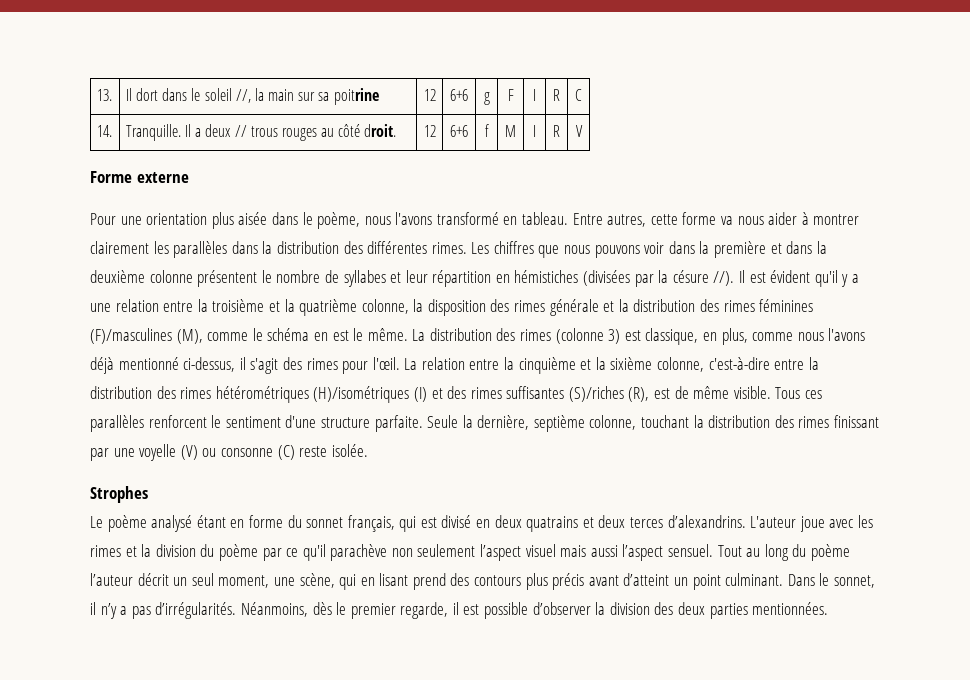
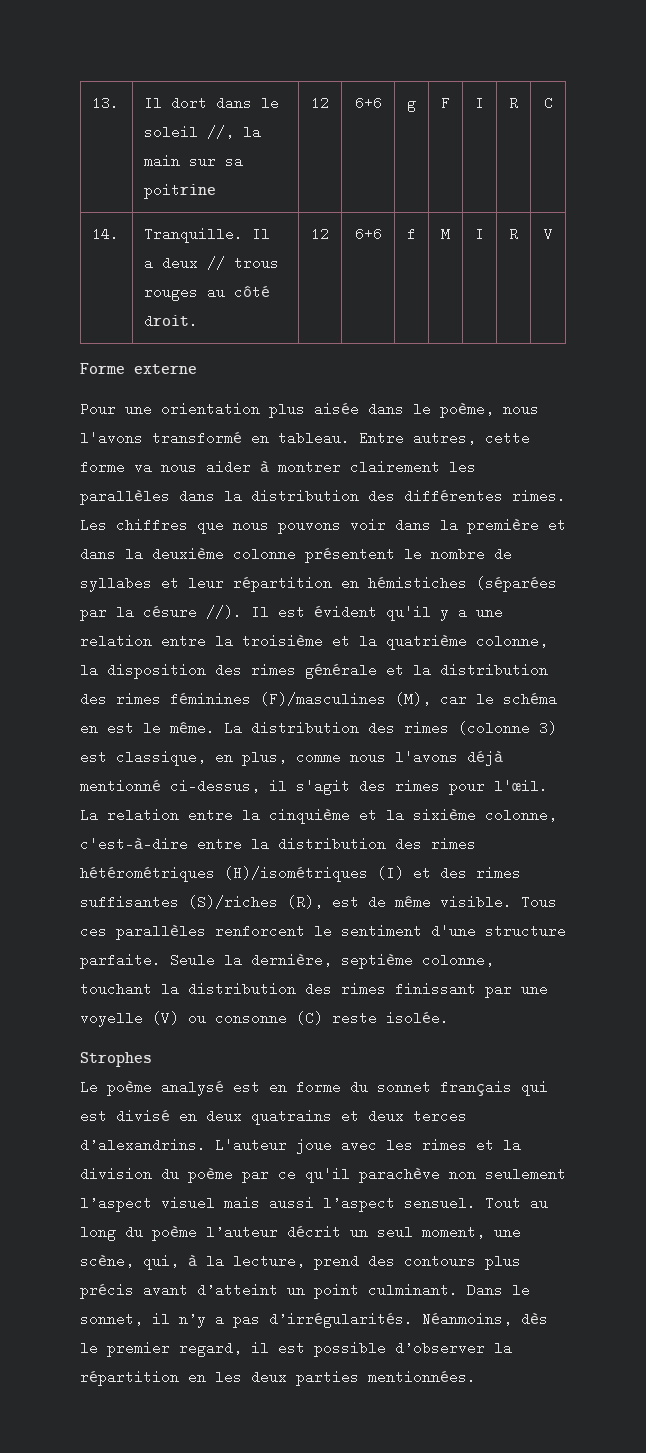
[583,270,631,286] (divisées -> [476,576,557,592] (séparées
[207,332,249,341] comme -> [440,692,467,706] car
[196,515,226,528] étant -> [233,1080,260,1094] est
[347,515,395,532] français, -> [440,1080,512,1096] français
[339,573,409,590] qui en lisant -> [143,1254,305,1270] qui, à la lecture,
[400,602,449,619] regarde, -> [179,1341,242,1357] regard,
[609,602,674,615] division des -> [80,1370,242,1386] répartition en les

